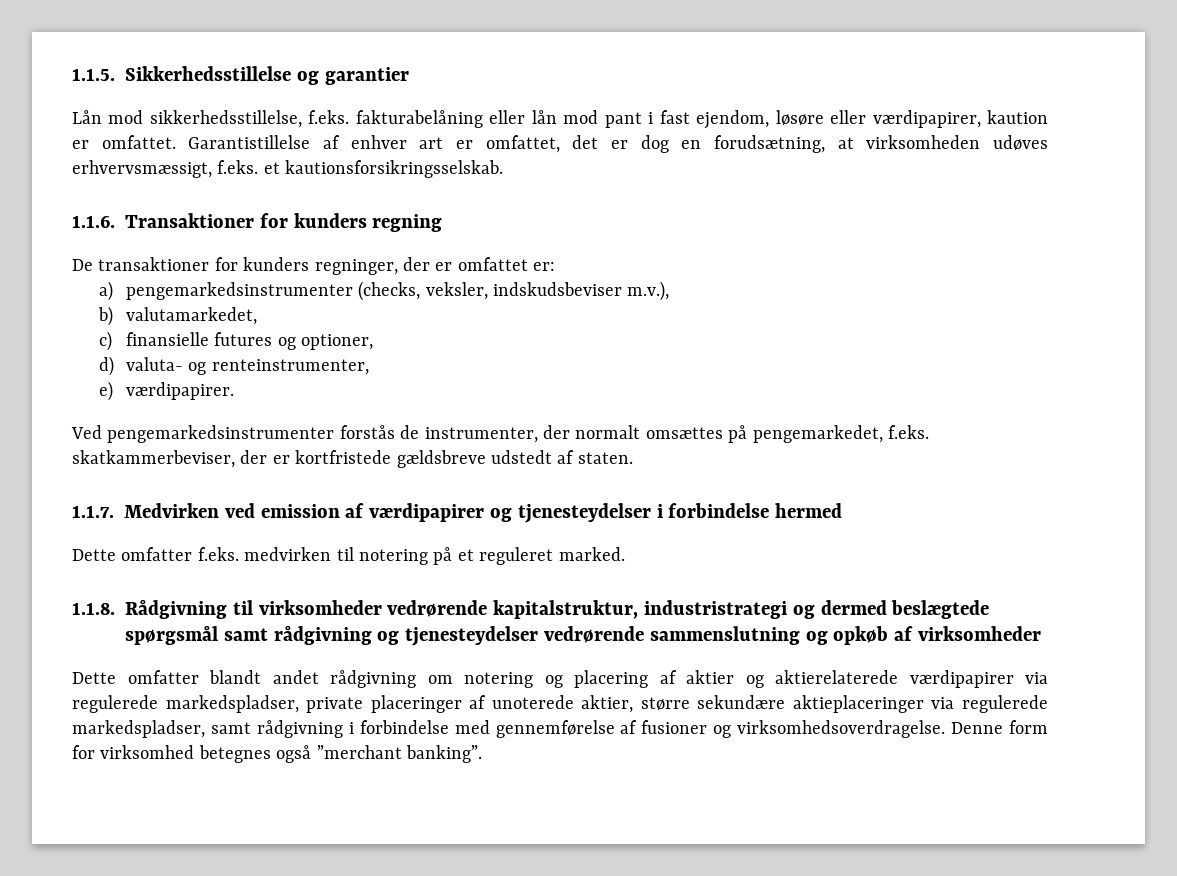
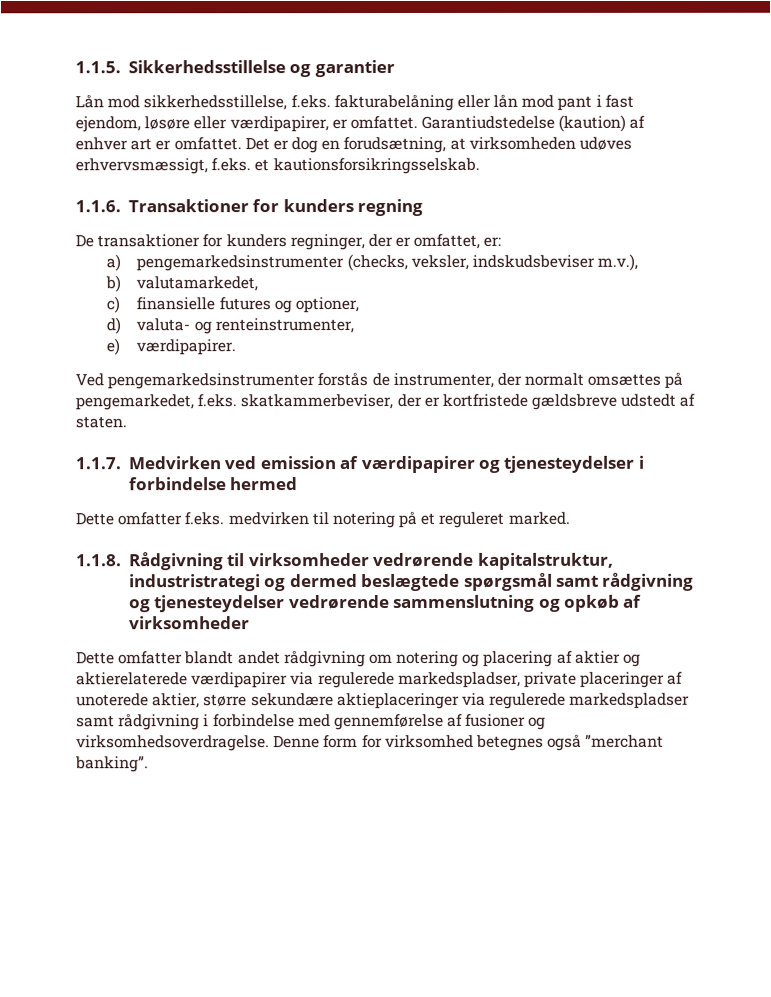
[987,110,1048,124] [72,135,311,149] kaution er omfattet. Garantistillelse -> [331,114,627,132] er omfattet. Garantiudstedelse (kaution)
[485,135,599,153] omfattet, det -> [173,137,270,151] omfattet. Det
[457,257,528,271] omfattet -> [413,233,481,249] omfattet,
[72,720,205,738] markedspladser, -> [569,692,691,709] markedspladser

